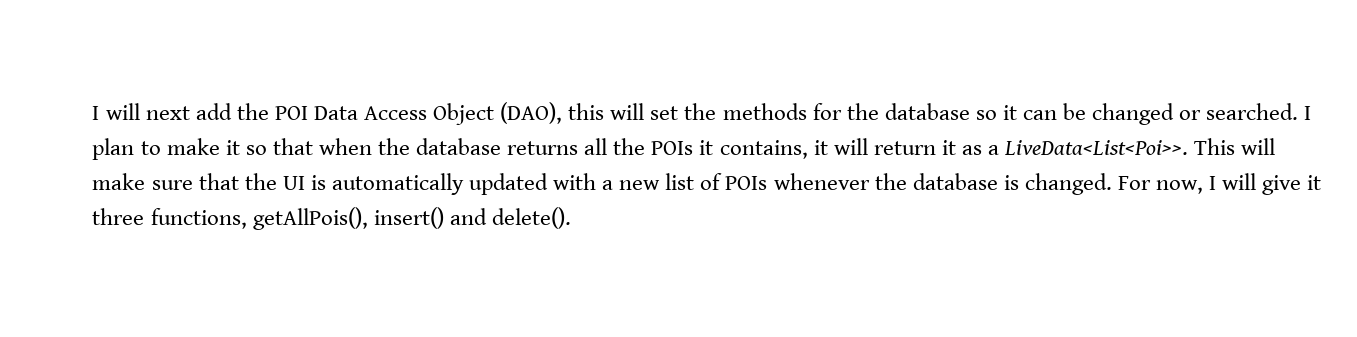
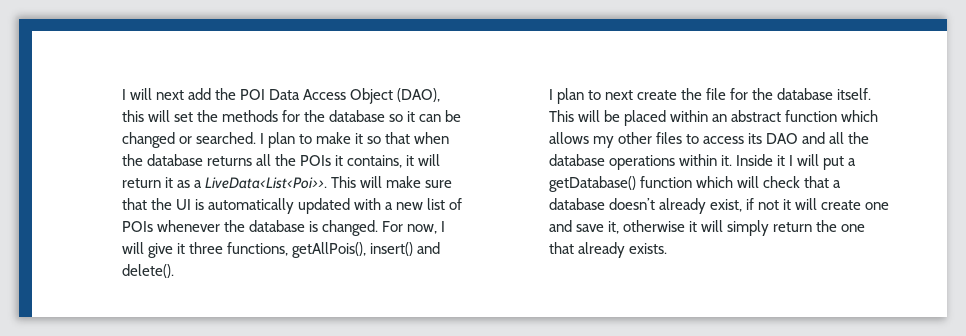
(571, 218) none -> [548,88,872,104] [548,110,878,126] [548,132,870,148] [548,154,857,170] [548,176,841,192] [548,198,890,214] [548,220,866,236] [548,242,667,258] // I plan to next create the file for the database itself. This will be placed within an abstract function which allows my other files to access its DAO and all the database operations within it. Inside it I will put a getDatabase() function which will check that a database doesn’t already exist, if not it will create one and save it, otherwise it will simply return the one that already exists.

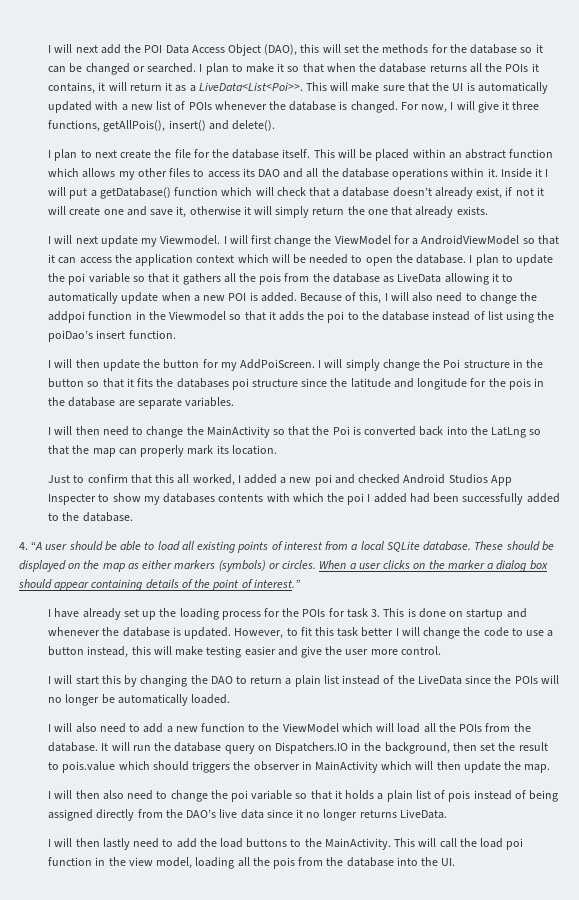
(667, 248) none -> [48,235,559,247] [48,254,554,266] [48,273,514,285] [48,292,538,304] [48,311,555,323] [48,330,176,342] [48,359,544,371] [48,378,545,390] [48,397,235,409] [48,426,542,438] [48,445,277,457] [48,474,512,486] [48,493,560,505] [48,512,133,522] [19,541,554,553] [19,560,548,572] [18,579,301,591] [48,608,527,620] [48,627,554,639] [48,646,441,658] [48,675,559,687] [48,694,231,706] [48,723,531,733] [48,742,548,754] [48,761,551,773] [48,790,559,802] [48,809,447,821] [48,838,524,850] [48,857,456,869] // I will next update my Viewmodel. I will first change the ViewModel for a AndroidViewModel so that it can access the application context which will be needed to open the database. I plan to update the poi variable so that it gathers all the pois from the database as LiveData allowing it to automatically update when a new POI is added. Because of this, I will also need to change the addpoi function in the Viewmodel so that it adds the poi to the database instead of list using the poiDao’s insert function. // I will then update the button for my AddPoiScreen. I will simply change the Poi structure in the button so that it fits the databases poi structure since the latitude and longitude for the pois in the database are separate variables. // I will then need to change the MainActivity so that the Poi is converted back into the LatLng so that the map can properly mark its location. // Just to confirm that this all worked, I added a new poi and checked Android Studios App Inspecter to show my databases contents with which the poi I added had been successfully added to the database. // 4. “A user should be able to load all existing points of interest from a local SQLite database. These should be displayed on the map as either markers (symbols) or circles. When a user clicks on the marker a dialog box should appear containing details of the point of interest.” // I have already set up the loading process for the POIs for task 3. This is done on startup and whenever the database is updated. However, to fit this task better I will change the code to use a button instead, this will make testing easier and give the user more control. // I will start this by changing the DAO to return a plain list instead of the LiveData since the POIs will no longer be automatically loaded. // I will also need to add a new function to the ViewModel which will load all the POIs from the database. It will run the database query on Dispatchers.IO in the background, then set the result to pois.value which should triggers the observer in MainActivity which will then update the map. // I will then also need to change the poi variable so that it holds a plain list of pois instead of being assigned directly from the DAO’s live data since it no longer returns LiveData. // I will then lastly need to add the load buttons to the MainActivity. This will call the load poi function in the view model, loading all the pois from the database into the UI.

